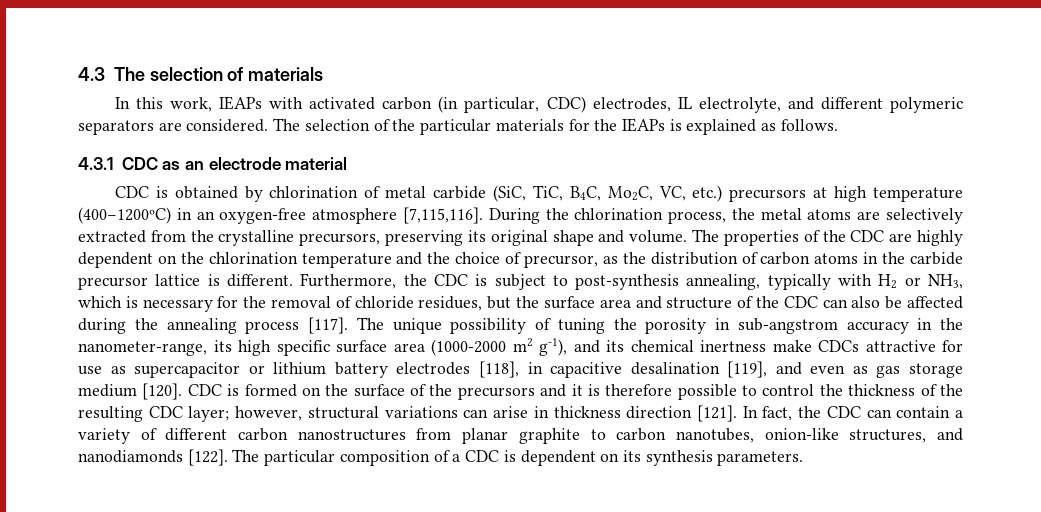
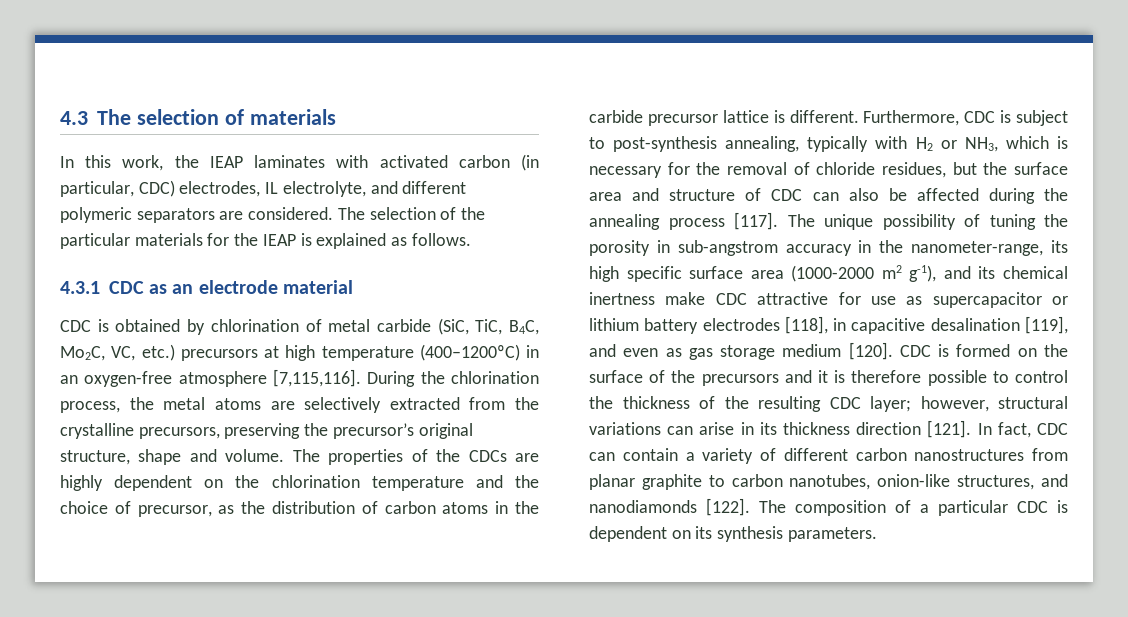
[219,96,263,110] IEAPs -> [174,155,326,168] the IEAP laminates
[621,118,665,132] IEAPs -> [262,234,296,246] IEAP
[467,230,548,246] its original -> [304,423,473,439] [60,450,130,465] the precursor’s original structure,
[850,230,885,242] CDC -> [468,450,507,462] CDCs
[403,274,427,286] the -> (960, 118) none
[755,296,779,308] the -> (762, 194) none
[818,340,859,352] CDCs -> [715,293,747,305] CDC
(549, 412) none -> [759,422,777,435] its
[798,406,822,418] the -> (1031, 430) none
[264,450,336,466] particular -> (786, 506) none
(461, 458) none -> [938,500,1008,516] particular

